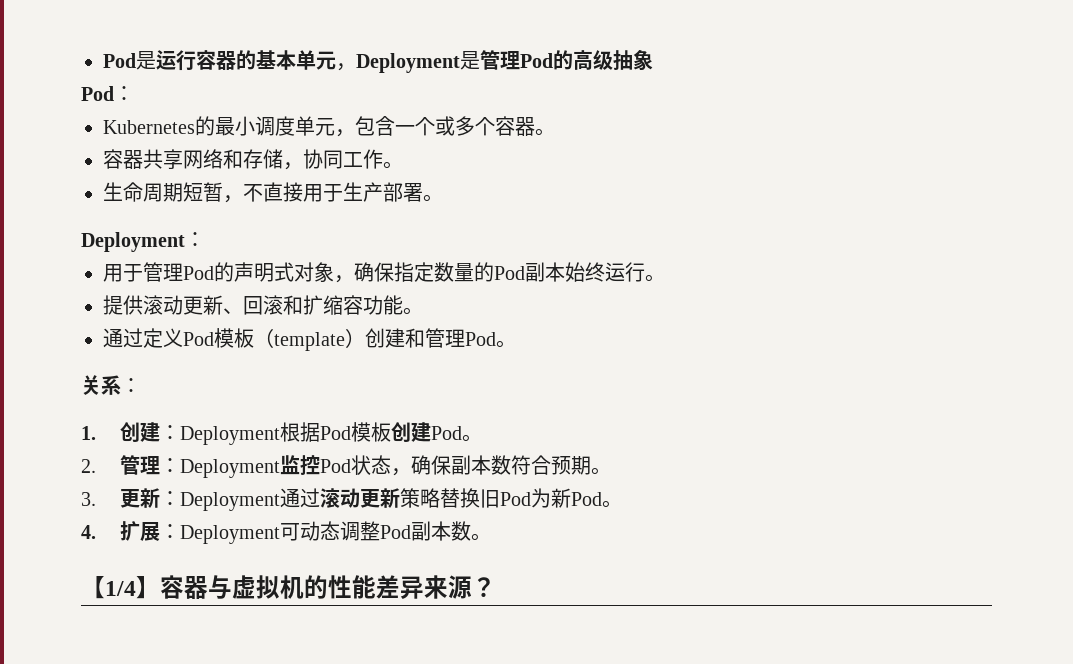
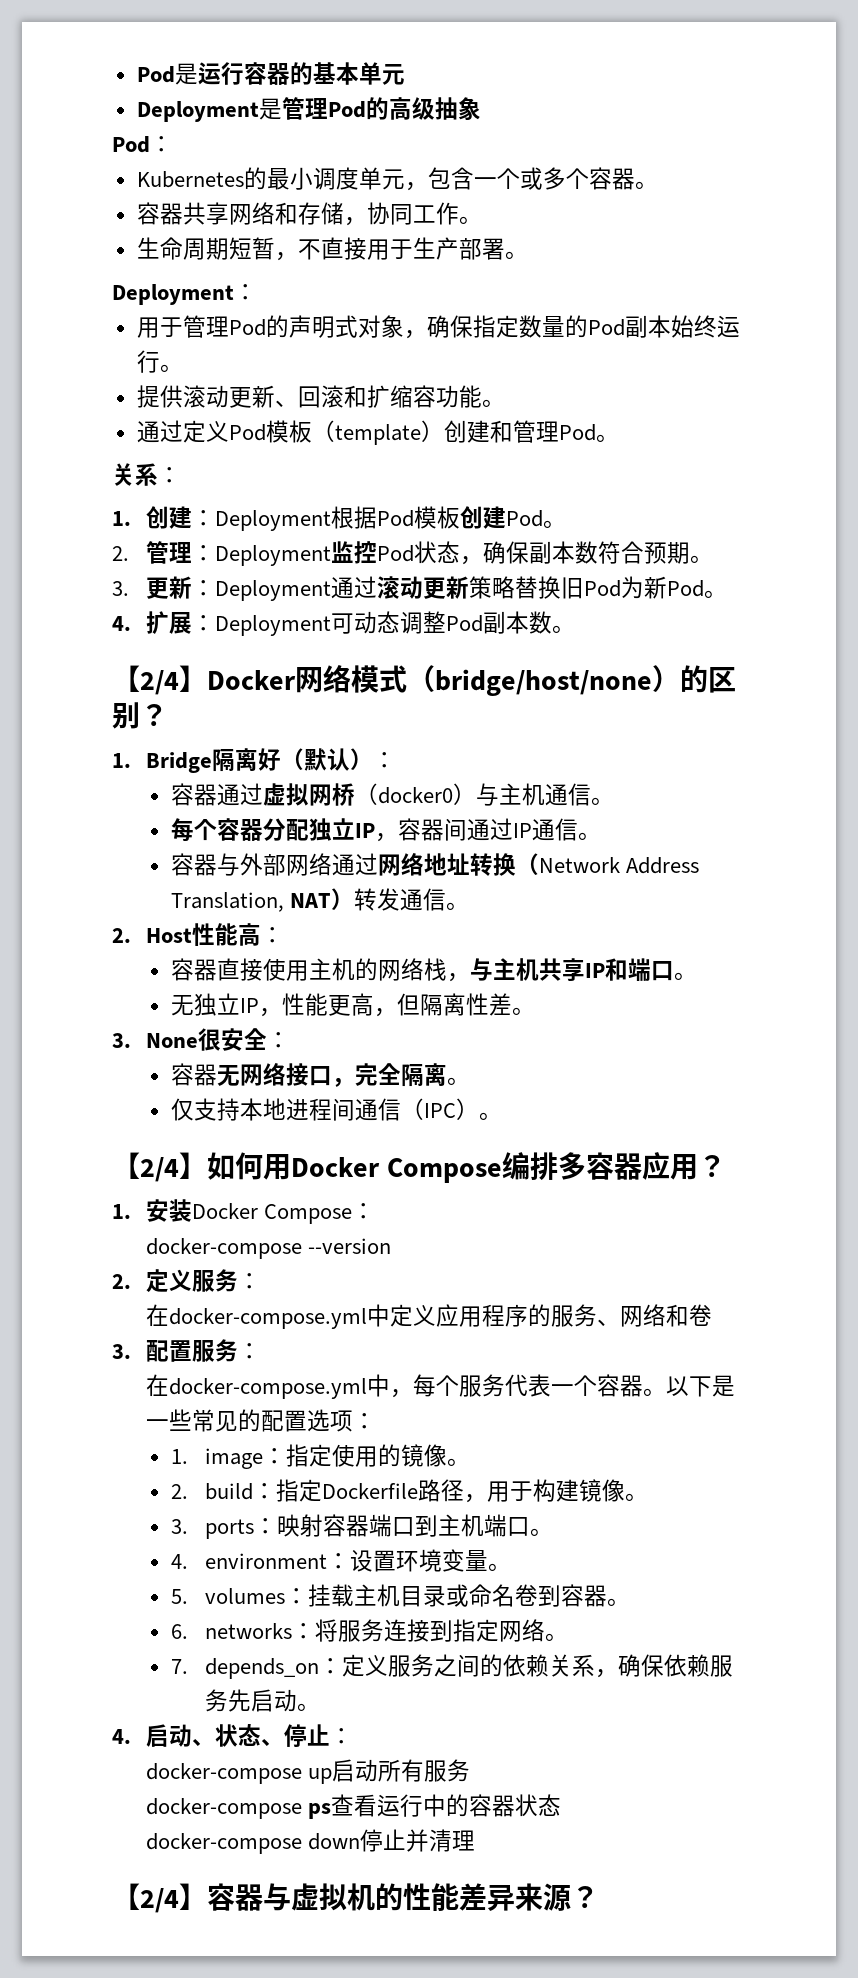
[336,63,356,71] ， -> (405, 74) //
[105,581,136,596] 1/4 -> [140,665,736,696] [112,702,168,729] [112,748,397,773] [171,783,615,806] [171,818,602,842] [171,852,700,876] [171,888,470,912] [112,923,285,946] [171,958,698,982] [171,993,536,1017] [112,1028,291,1051] [171,1062,471,1087] [171,1098,503,1121] [112,1152,726,1183] [112,1199,376,1224] [146,1238,392,1259] [112,1269,262,1293] [146,1304,713,1329] [112,1339,262,1362] [146,1374,736,1399] [146,1409,377,1432] [171,1444,471,1469] [171,1479,649,1503] [171,1514,554,1539] [171,1549,512,1572] [171,1584,631,1607] [171,1619,569,1642] [171,1654,734,1679] [205,1689,321,1712] [112,1724,354,1747] [146,1759,471,1784] [146,1794,562,1819] [146,1829,476,1854] [112,1883,179,1913] 2/4】Docker网络模式（bridge/host/none）的区别？ // 1. Bridge隔离好（默认）： // 容器通过虚拟网桥（docker0）与主机通信。 // 每个容器分配独立IP，容器间通过IP通信。 // 容器与外部网络通过网络地址转换（Network Address Translation, NAT）转发通信。 // 2. Host性能高： // 容器直接使用主机的网络栈，与主机共享IP和端口。 // 无独立IP，性能更高，但隔离性差。 // 3. None很安全： // 容器无网络接口，完全隔离。 // 仅支持本地进程间通信（IPC）。 // 【2/4】如何用Docker Compose编排多容器应用？ // 1.安装Docker Compose： // docker-compose --version // 2.定义服务： // 在docker-compose.yml中定义应用程序的服务、网络和卷 // 3.配置服务： // 在docker-compose.yml中，每个服务代表一个容器。以下是一些常见的配置选项： // 1. image：指定使用的镜像。 // 2. build：指定Dockerfile路径，用于构建镜像。 // 3. ports：映射容器端口到主机端口。 // 4. environment：设置环境变量。 // 5. volumes：挂载主机目录或命名卷到容器。 // 6. networks：将服务连接到指定网络。 // 7. depends_on：定义服务之间的依赖关系，确保依赖服务先启动。 // 4.启动、状态、停止： // docker-compose up启动所有服务 // docker-compose ps查看运行中的容器状态 // docker-compose down停止并清理 // 【2/4

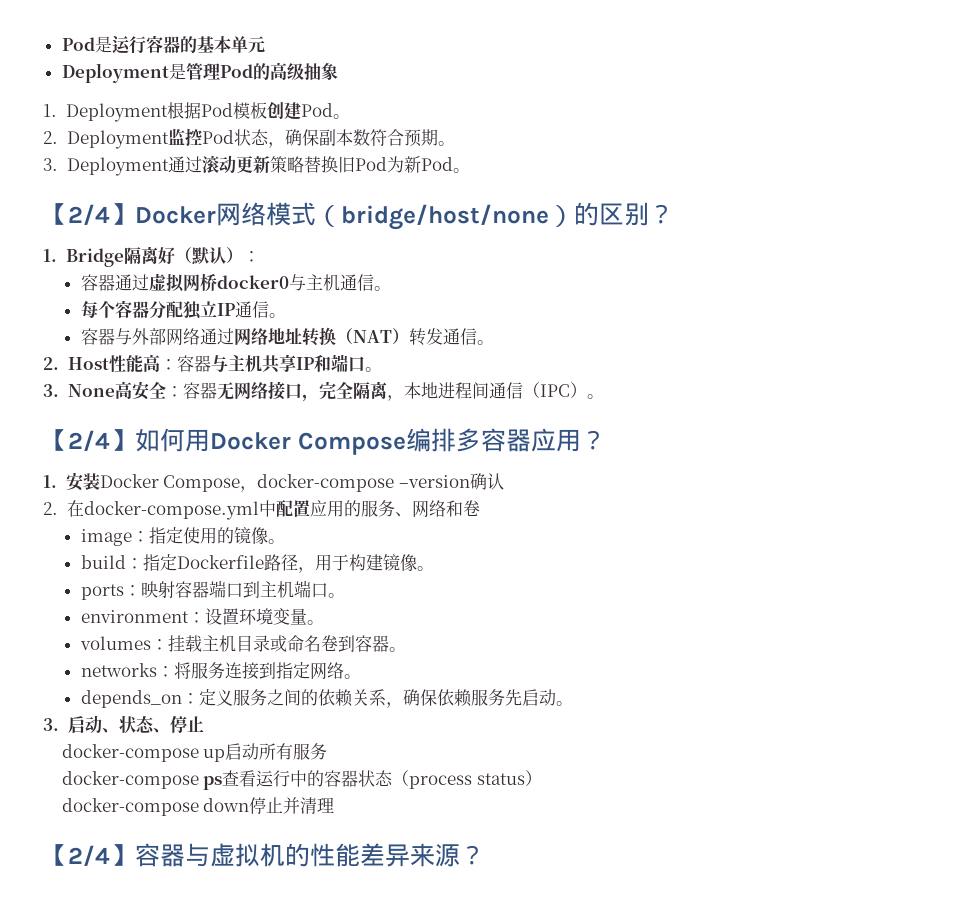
[112,136,173,153] [136,167,658,191] [136,202,482,226] [136,237,528,261] [112,284,257,305] [136,315,740,339] [136,350,183,373] [136,385,505,408] [136,420,619,445] [112,463,181,486] [112,506,216,529] // Pod： // Kubernetes的最小调度单元，包含一个或多个容器。 // 容器共享网络和存储，协同工作。 // 生命周期短暂，不直接用于生产部署。 // Deployment： // 用于管理Pod的声明式对象，确保指定数量的Pod副本始终运行。 // 提供滚动更新、回滚和扩缩容功能。 // 通过定义Pod模板（template）创建和管理Pod。 // 关系： // 1.创建： -> [43,104,57,117] // 1.
[146,541,216,564] 管理： -> (58, 137) none
[146,576,216,599] 更新： -> (58, 164) none
[112,611,576,636] // 4.扩展：Deployment可动态调整Pod副本数。 -> (470, 170) none
[355,783,477,805] （docker0） -> [216,275,289,289] docker0
[375,818,533,842] ，容器间通过IP -> (235, 309) none
[539,857,700,874] [171,892,285,912] Network Address Translation, -> (353, 336) none
[171,958,471,982] // 容器直接使用主机的网络栈， -> [176,355,211,372] 容器
[171,993,536,1017] // 无独立IP，性能更高，但隔离性差。 -> (382, 369) none
[198,1028,222,1051] 很 -> [114,381,132,399] 高
(291, 1040) // -> (183, 391) none
[447,1077,471,1085] [171,1098,241,1121] 。 // 仅支持 -> [386,395,404,401] ，
[352,1203,376,1219] [146,1238,392,1259] [112,1269,262,1293] [146,1304,713,1329] [112,1339,262,1362] [146,1374,736,1399] [146,1409,377,1432] [171,1449,189,1464] ： // docker-compose --version // 2.定义服务： // 在docker-compose.yml中定义应用程序的服务、网络和卷 // 3.配置服务： // 在docker-compose.yml中，每个服务代表一个容器。以下是一些常见的配置选项： // 1. -> [240,473,504,492] [43,500,480,520] ，docker-compose –version确认 // 2.在docker-compose.yml中配置应用的服务、网络和卷 //
[171,1484,189,1499] 2. -> (285, 541) none
[171,1519,189,1534] 3. -> (434, 568) none
[171,1554,189,1569] 4. -> (345, 595) none
[171,1589,189,1604] 5. -> (324, 622) none
[171,1624,189,1639] 6. -> (406, 649) none
[171,1659,189,1674] 7. -> (361, 676) none
[112,1729,131,1744] 4. -> [43,718,59,731] 3.
[330,1728,354,1744] ： -> (204, 724) none
(562, 1805) none -> [392,770,543,789] （process status）

